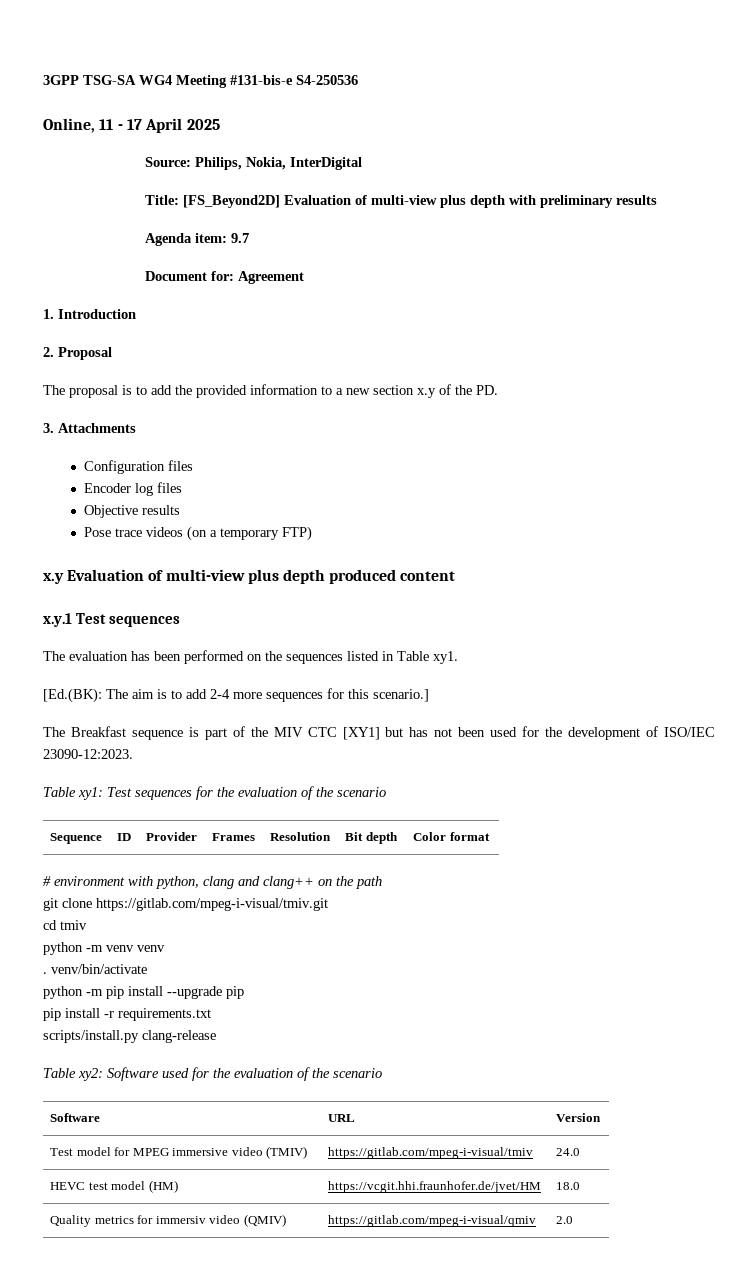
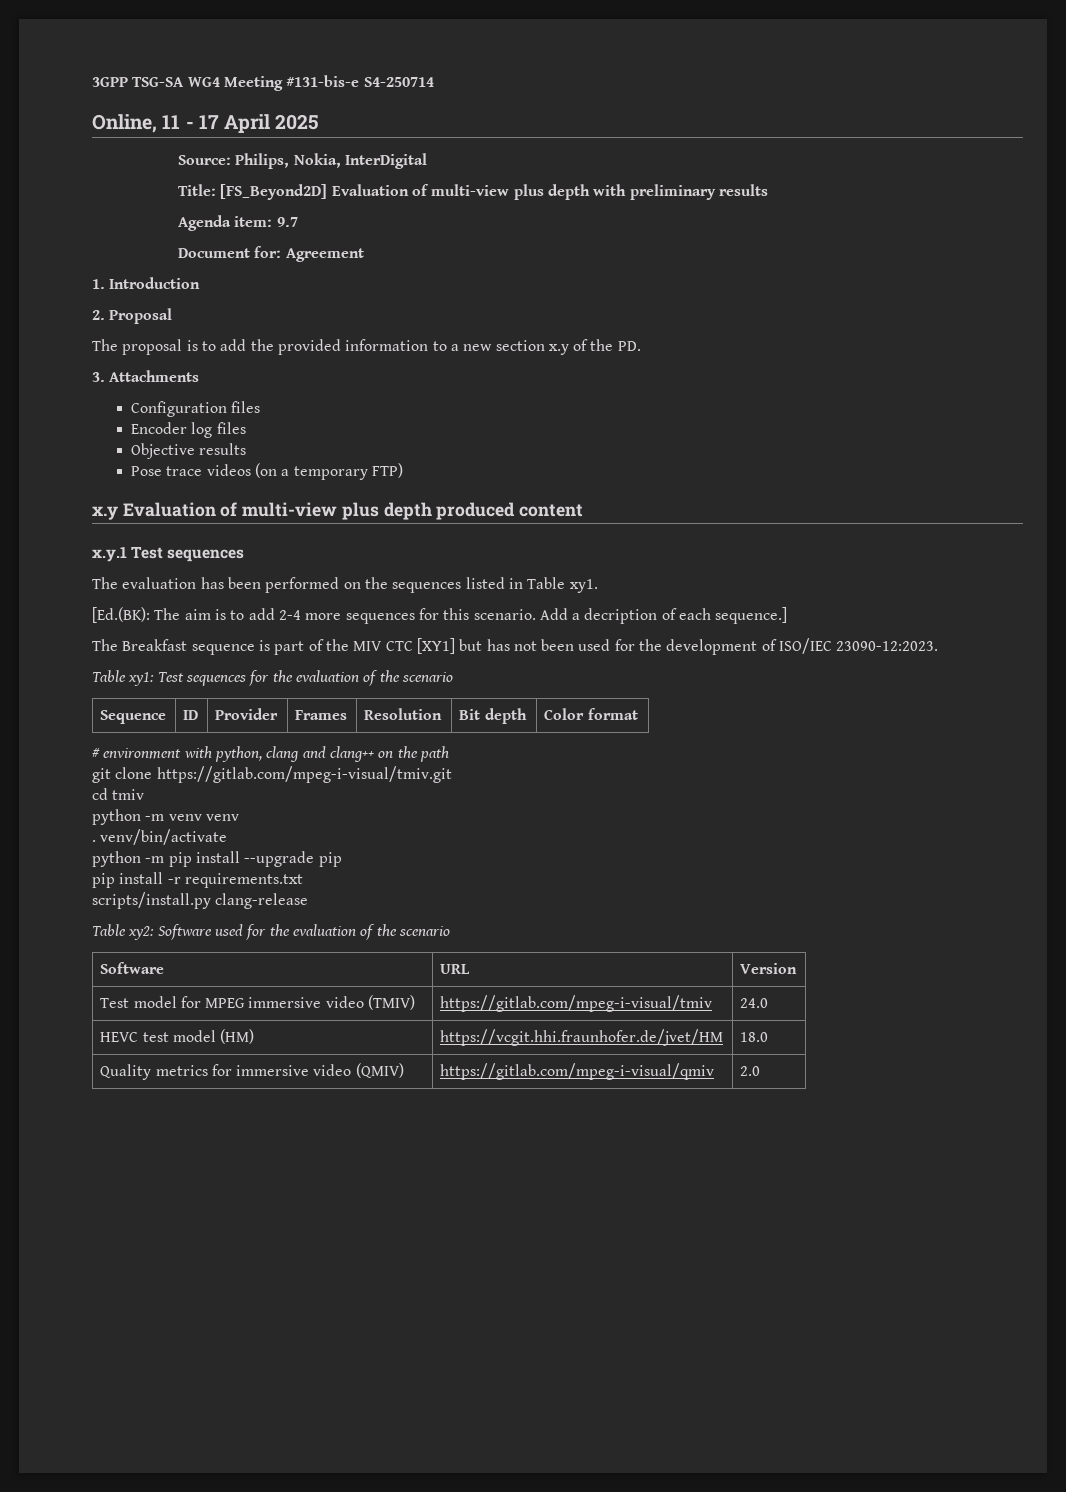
[296,75,358,85] S4-250536 -> [363,77,434,87] S4-250714
[373,689,429,702] scenario.] -> [473,607,788,624] scenario. Add a decription of each sequence.]
[155,1216,206,1224] immersiv -> [236,1065,310,1076] immersive

